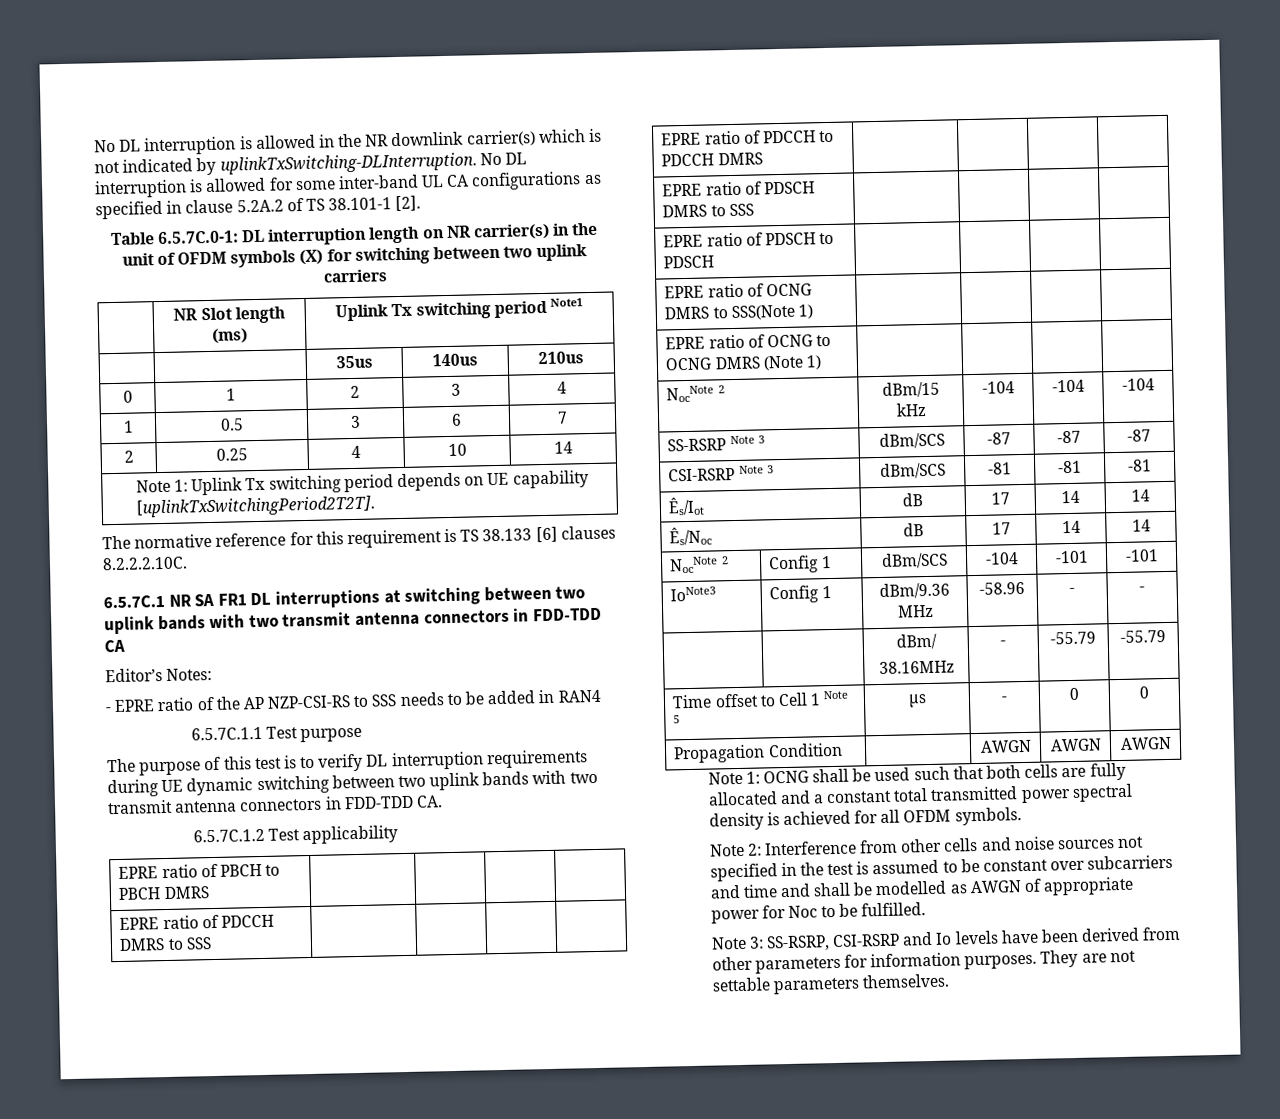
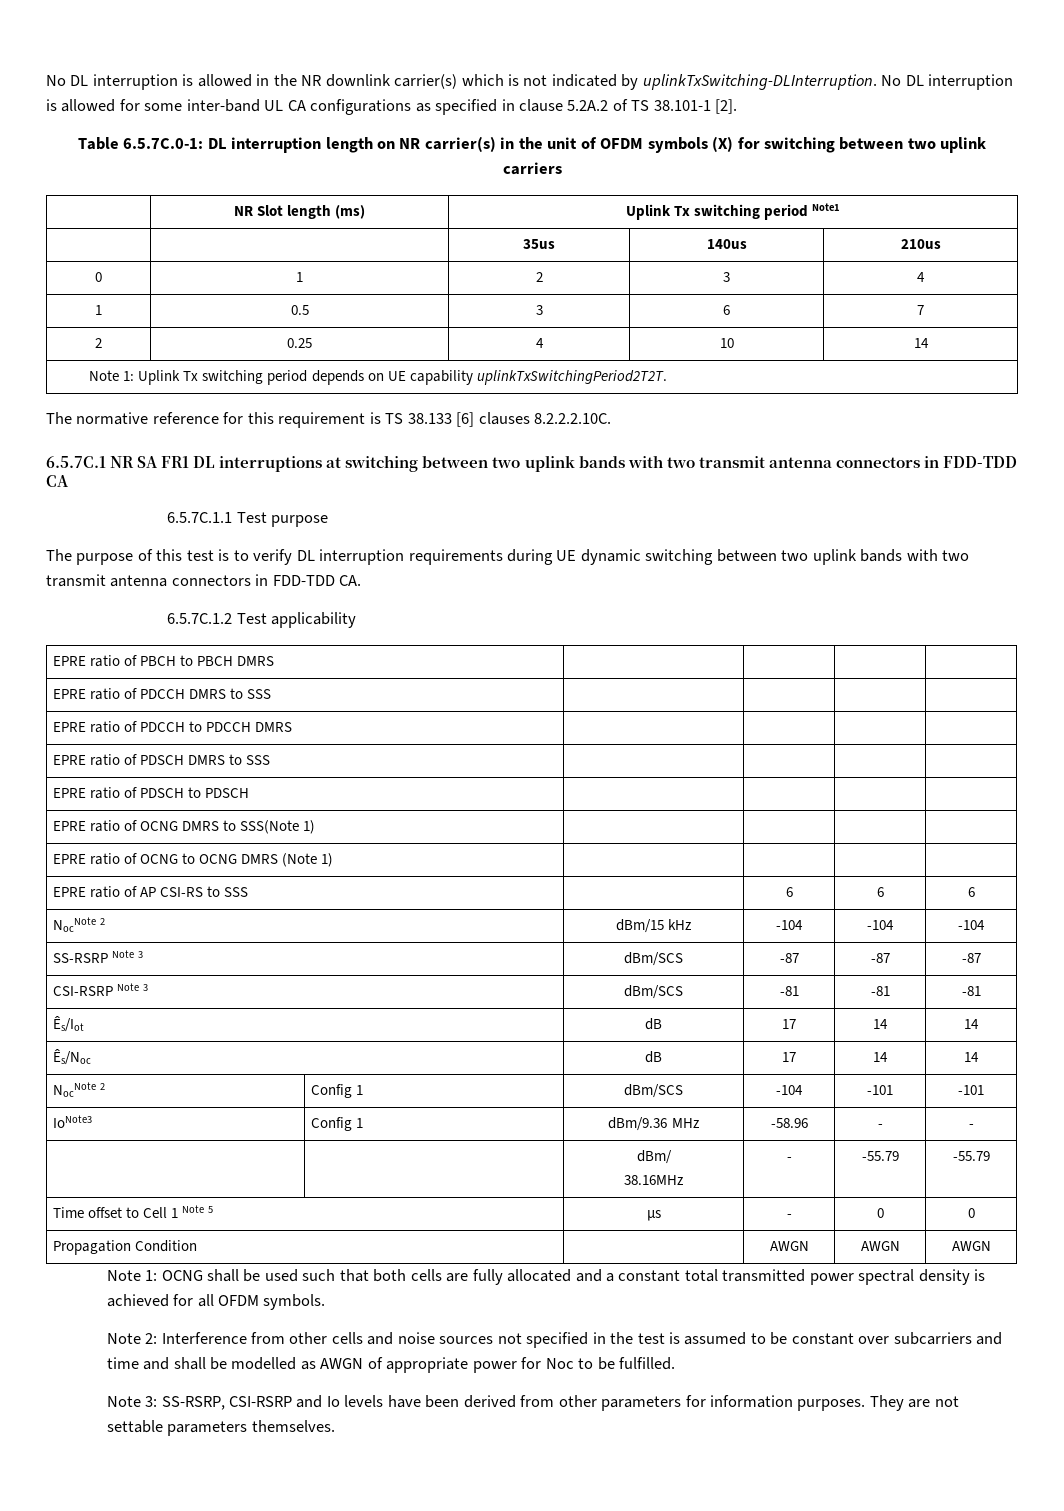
[135,495,375,518] [uplinkTxSwitchingPeriod2T2T]. -> [476,370,667,385] uplinkTxSwitchingPeriod2T2T.
[105,667,213,683] [105,689,601,713] // Editor’s Notes: // - EPRE ratio of the AP NZP-CSI-RS to SSS needs to be added in RAN4 -> (69, 481) none
(822, 362) none -> [52,886,249,898] [785,887,793,897] [876,887,884,897] [967,887,975,897] // EPRE ratio of AP CSI-RS to SSS | | 6 | 6 | 6

